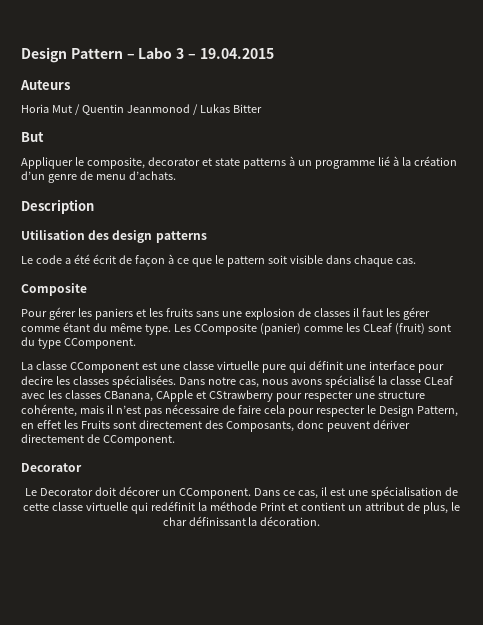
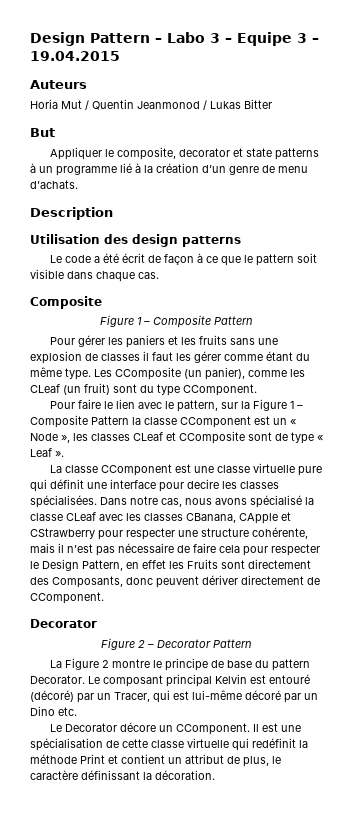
(196, 56) none -> [237,32,319,46] Equipe 3 –
(87, 289) none -> [100,315,253,328] // Figure 1 – Composite Pattern
[259,323,301,335] (panier) -> [184,367,245,380] (un panier),
[394,323,425,335] (fruit) -> [63,383,110,395] (un fruit)
(136, 343) none -> [49,399,303,412] [30,415,296,428] [30,431,323,444] [30,448,64,457] // Pour faire le lien avec le pattern, sur la Figure 1 – Composite Pattern la classe CComponent est un « Node », les classes CLeaf et CComposite sont de type « Leaf ».
[25,486,327,499] Le Decorator doit décorer un CComponent. Dans ce cas, il -> [101,638,252,650] [49,658,310,671] [30,674,310,687] [30,690,318,703] [30,706,77,716] [49,722,259,735] Figure 2 – Decorator Pattern // La Figure 2 montre le principe de base du pattern Decorator. Le composant principal Kelvin est entouré (décoré) par un Tracer, qui est lui-même décoré par un Dino etc. // Le Decorator décore un CComponent. Il
[162,517,187,526] char -> [30,770,78,780] caractère

